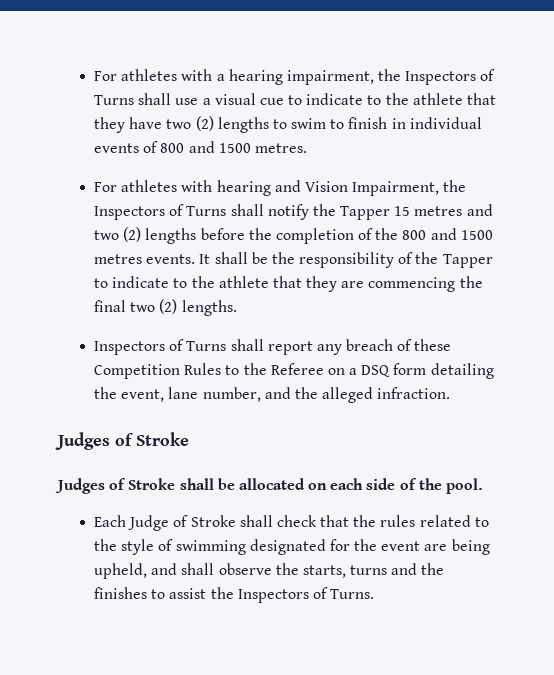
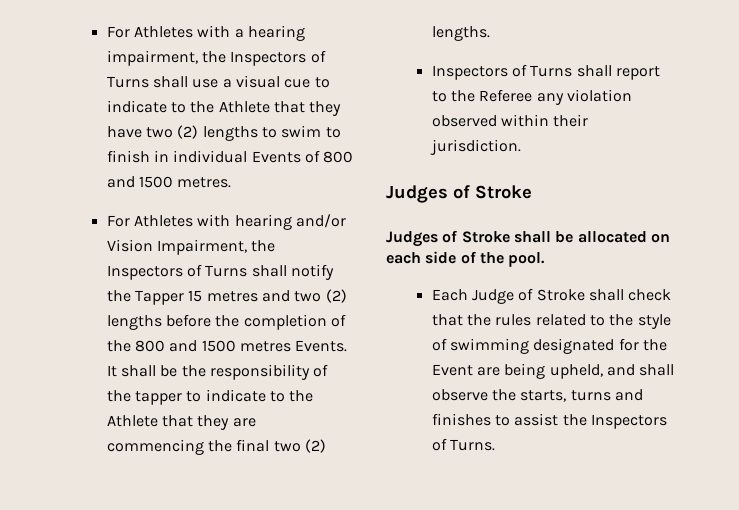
[93,69,178,81] For athletes -> [106,26,194,38] For Athletes
[412,93,463,105] athlete -> [218,101,270,113] Athlete
[93,143,139,153] events -> [251,151,301,163] Events
[121,180,178,192] athletes -> [134,215,194,227] Athletes
[274,180,301,192] and -> [296,214,347,228] and/or
[146,254,196,264] events. -> [295,340,348,352] Events.
[442,254,493,268] [93,276,269,288] Tapper to indicate to the athlete -> [135,389,314,405] [106,415,158,427] tapper to indicate to the Athlete
[316,339,452,355] [93,363,494,379] [93,387,451,403] any breach of these Competition Rules to the Referee on a DSQ form detailing the event, lane number, and the alleged infraction. -> [431,89,633,105] [431,114,589,127] [429,139,521,155] to the Referee any violation observed within their jurisdiction.
[381,541,421,551] event -> [431,364,473,376] Event
[421,563,445,575] the -> (644, 395) none

